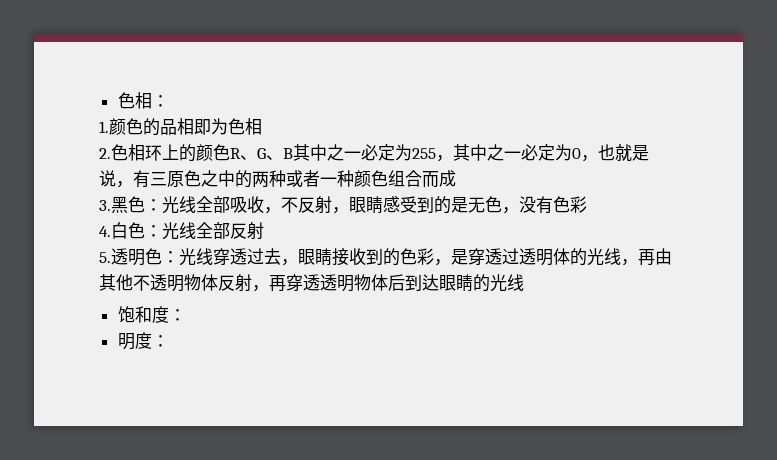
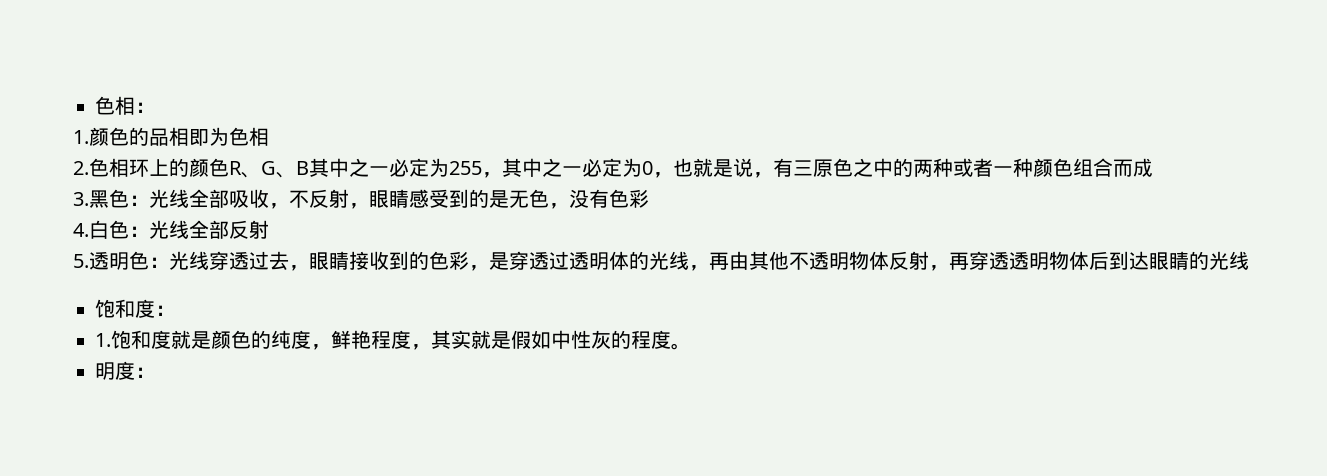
(186, 315) none -> [95,330,691,350] // 1.饱和度就是颜色的纯度，鲜艳程度，其实就是假如中性灰的程度。

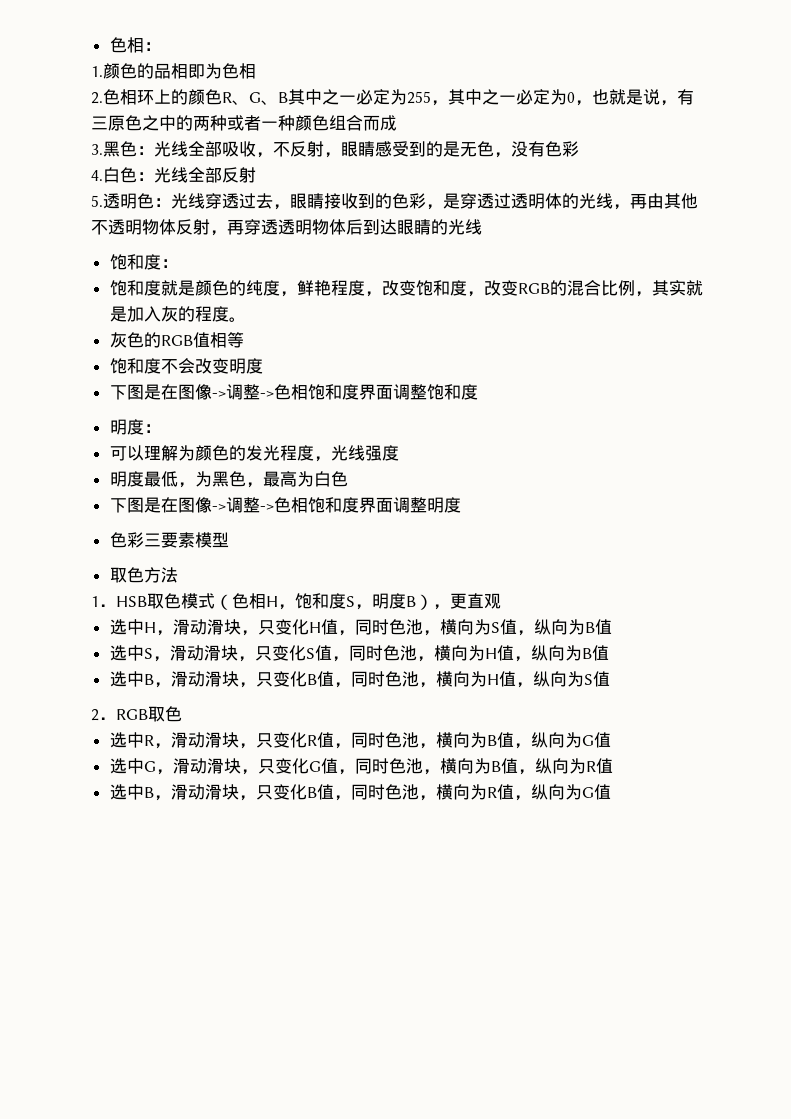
[95,333,111,347] 1. -> (178, 263) none
[431,330,691,350] [95,361,155,380] 其实就是假如中性灰的程度。 // 明度： -> [381,280,703,297] [109,306,246,322] [109,332,244,348] [109,358,263,374] [109,384,478,400] [109,419,161,435] [109,445,399,462] [109,471,348,488] [109,497,461,513] [109,532,229,548] [109,567,178,583] [91,593,501,610] [109,619,612,636] [109,645,609,662] [109,671,610,688] [91,706,182,722] [109,732,611,749] [109,758,613,775] [109,784,611,801] 改变饱和度，改变RGB的混合比例，其实就是加入灰的程度。 // 灰色的RGB值相等 // 饱和度不会改变明度 // 下图是在图像->调整->色相饱和度界面调整饱和度 // 明度： // 可以理解为颜色的发光程度，光线强度 // 明度最低，为黑色，最高为白色 // 下图是在图像->调整->色相饱和度界面调整明度 // 色彩三要素模型 // 取色方法 // 1．HSB取色模式（色相H，饱和度S，明度B），更直观 // 选中H，滑动滑块，只变化H值，同时色池，横向为S值，纵向为B值 // 选中S，滑动滑块，只变化S值，同时色池，横向为H值，纵向为B值 // 选中B，滑动滑块，只变化B值，同时色池，横向为H值，纵向为S值 // 2．RGB取色 // 选中R，滑动滑块，只变化R值，同时色池，横向为B值，纵向为G值 // 选中G，滑动滑块，只变化G值，同时色池，横向为B值，纵向为R值 // 选中B，滑动滑块，只变化B值，同时色池，横向为R值，纵向为G值

